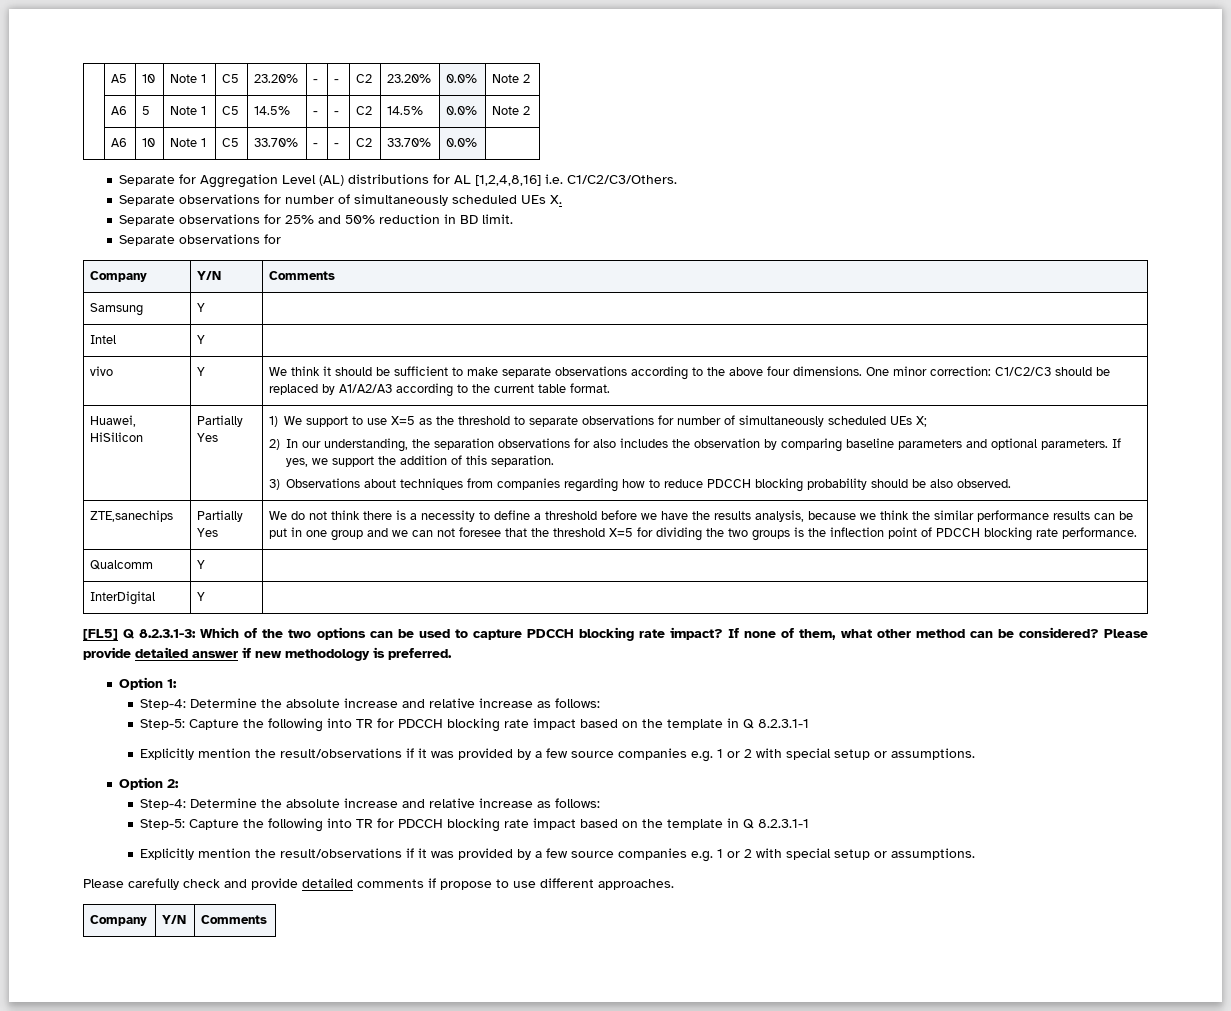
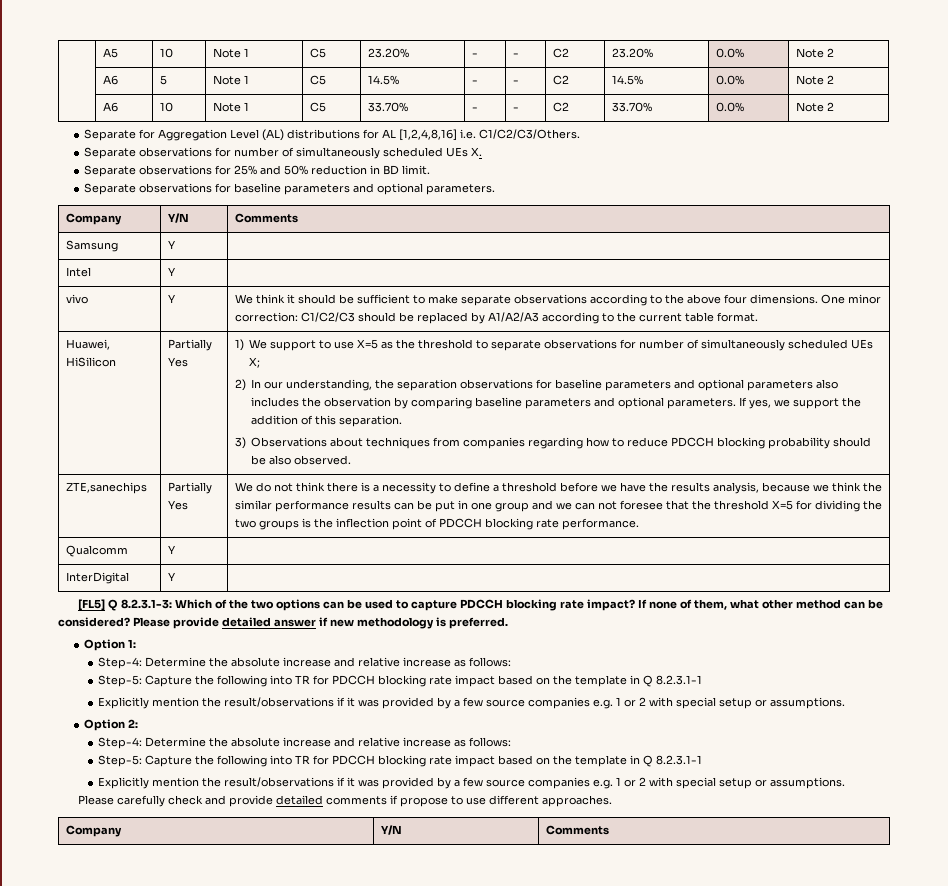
(478, 142) none -> [795,102,834,112] Note 2
(282, 239) none -> [234,183,496,195] baseline parameters and optional parameters.
(591, 443) none -> [555,379,814,391] baseline parameters and optional parameters

